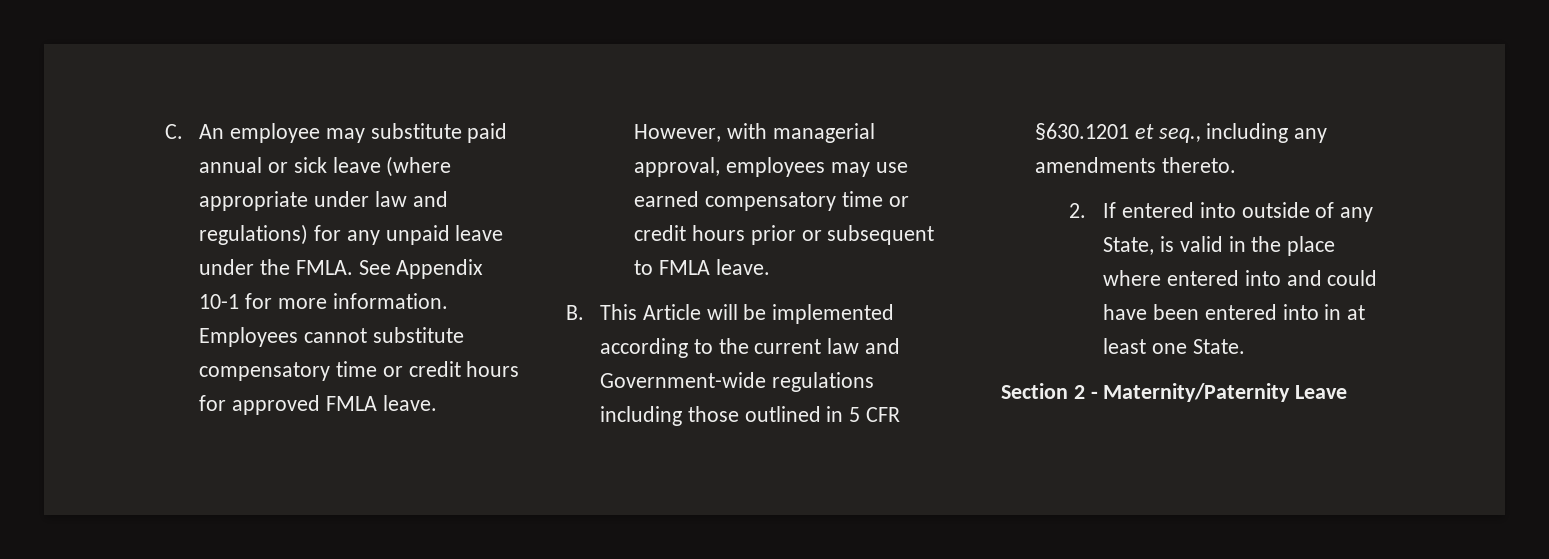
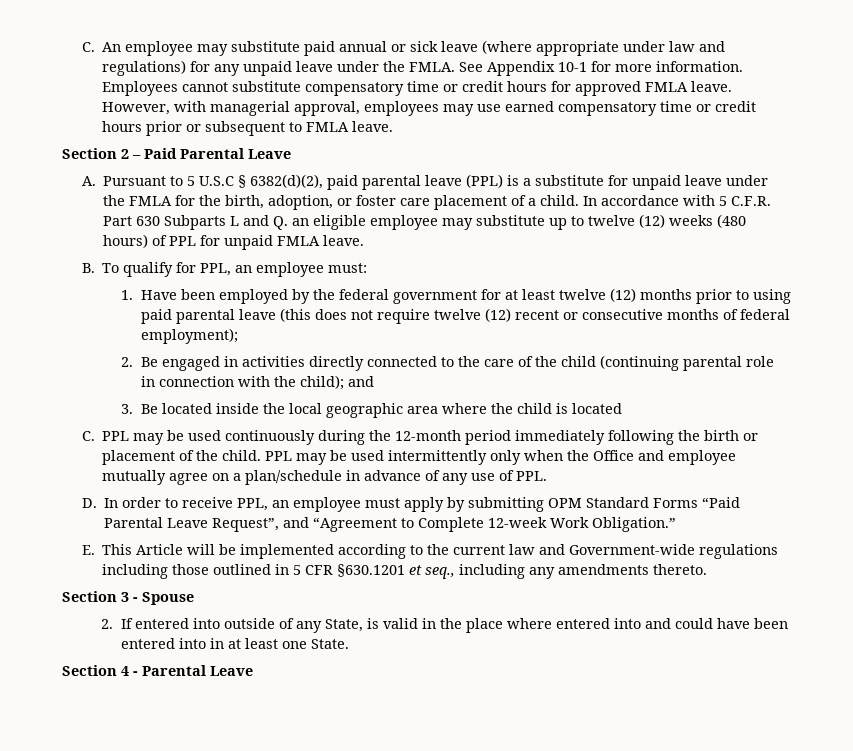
[566,305,584,320] B. -> [62,148,291,159] [81,174,768,190] [102,195,771,210] [102,214,746,230] [102,234,364,250] [81,262,367,277] [120,288,791,304] [140,308,790,324] [140,328,238,344] [120,355,774,371] [140,375,374,390] [120,403,622,418] [81,430,758,445] [101,450,736,465] [101,470,547,485] [81,497,740,512] [103,517,676,532] [81,545,95,555] Section 2 – Paid Parental Leave // A. Pursuant to 5 U.S.C § 6382(d)(2), paid parental leave (PPL) is a substitute for unpaid leave under the FMLA for the birth, adoption, or foster care placement of a child. In accordance with 5 C.F.R. Part 630 Subparts L and Q. an eligible employee may substitute up to twelve (12) weeks (480 hours) of PPL for unpaid FMLA leave. // B. To qualify for PPL, an employee must: // 1. Have been employed by the federal government for at least twelve (12) months prior to using paid parental leave (this does not require twelve (12) recent or consecutive months of federal employment); // 2. Be engaged in activities directly connected to the care of the child (continuing parental role in connection with the child); and // 3. Be located inside the local geographic area where the child is located // C. PPL may be used continuously during the 12-month period immediately following the birth or placement of the child. PPL may be used intermittently only when the Office and employee mutually agree on a plan/schedule in advance of any use of PPL. // D. In order to receive PPL, an employee must apply by submitting OPM Standard Forms “Paid Parental Leave Request”, and “Agreement to Complete 12-week Work Obligation.” // E.
(1236, 165) none -> [62,591,194,605] // Section 3 - Spouse
[1073,383,1291,402] 2 - Maternity/Paternity -> [121,665,206,676] 4 - Parental

